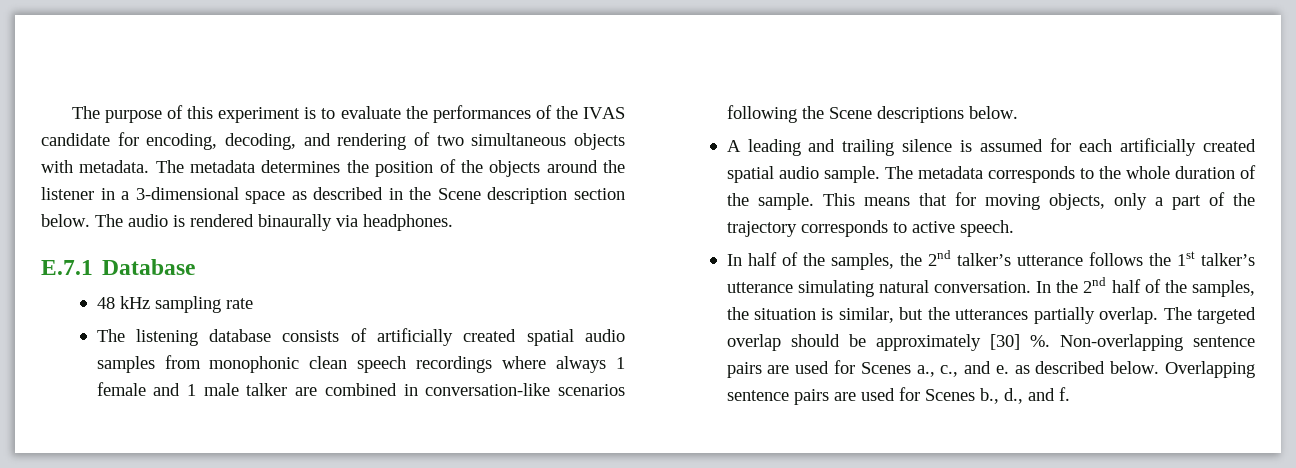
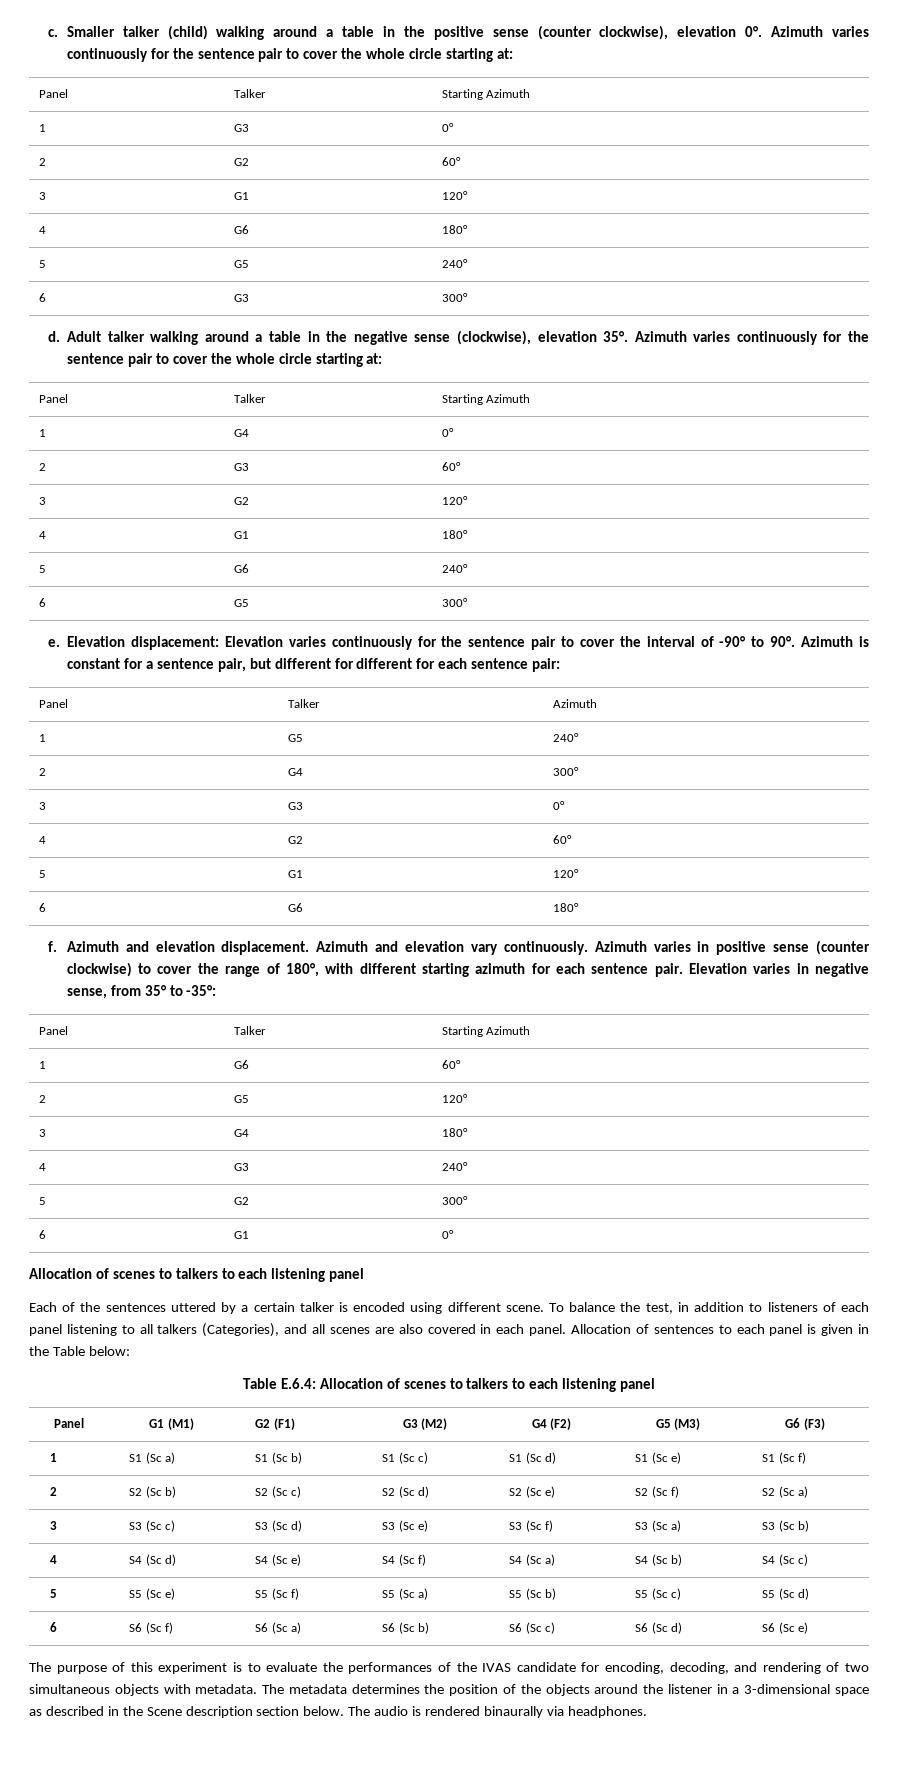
(71, 112) none -> [47,25,870,40] [66,48,513,62] [38,89,68,98] [233,89,266,98] [441,89,531,100] [38,124,46,132] [233,124,249,132] [441,123,454,132] [38,158,46,166] [233,158,249,166] [441,157,461,166] [38,192,46,200] [233,192,249,200] [441,191,468,200] [38,226,46,234] [233,225,249,234] [441,225,468,234] [38,260,46,268] [233,260,249,268] [441,259,468,268] [38,293,46,302] [233,294,249,302] [441,293,468,302] [47,330,870,345] [67,353,383,367] [38,394,68,403] [233,394,266,403] [441,394,531,405] [38,429,46,437] [233,429,249,437] [441,428,454,437] [38,463,46,471] [233,463,249,471] [441,462,461,471] [38,497,46,505] [233,497,249,505] [441,496,468,505] [38,531,46,539] [233,531,249,539] [441,530,468,539] [38,565,46,573] [233,564,249,573] [441,564,468,573] [38,598,46,607] [233,599,249,607] [441,598,468,607] [47,636,869,650] [67,658,561,672] [38,699,68,708] [287,699,320,708] [552,699,597,708] [38,734,46,742] [287,734,303,742] [552,733,579,742] [38,768,46,776] [287,768,303,776] [552,767,579,776] [38,802,46,810] [287,802,303,810] [552,801,565,810] [38,836,46,844] [287,836,303,844] [552,835,572,844] [38,870,46,878] [287,870,303,878] [552,869,579,878] [38,903,46,912] [287,903,303,912] [552,903,579,912] [47,940,871,955] [66,962,870,977] [66,985,217,999] [38,1026,68,1035] [233,1026,266,1035] [441,1026,531,1037] [38,1061,46,1069] [233,1060,249,1069] [441,1060,461,1069] [38,1095,46,1103] [233,1095,249,1103] [441,1094,468,1103] [38,1129,46,1137] [233,1129,249,1137] [441,1128,468,1137] [38,1163,46,1171] [233,1163,249,1171] [441,1162,468,1171] [38,1197,46,1205] [233,1197,249,1205] [441,1196,468,1205] [38,1230,46,1239] [233,1231,249,1239] [441,1230,454,1239] [29,1268,365,1282] [29,1302,870,1314] [29,1323,869,1337] [29,1346,130,1356] [242,1378,656,1392] [54,1418,84,1428] [149,1418,194,1430] [255,1418,295,1430] [402,1418,448,1430] [531,1418,572,1430] [655,1418,701,1430] [785,1418,825,1430] [50,1453,58,1462] [129,1452,176,1464] [255,1452,303,1464] [382,1452,429,1464] [509,1452,557,1464] [635,1452,682,1464] [762,1452,807,1464] [50,1487,58,1496] [129,1486,177,1498] [255,1486,302,1498] [382,1486,430,1498] [509,1486,556,1498] [635,1486,680,1498] [762,1486,809,1498] [50,1521,58,1530] [129,1520,176,1532] [255,1520,303,1532] [382,1520,429,1532] [509,1520,554,1532] [635,1520,682,1532] [762,1520,810,1532] [50,1555,58,1564] [129,1554,177,1566] [255,1554,302,1566] [382,1554,427,1566] [509,1554,556,1566] [635,1554,683,1566] [762,1554,809,1566] [50,1589,58,1598] [129,1588,176,1600] [255,1588,300,1600] [382,1588,429,1600] [509,1588,557,1600] [635,1588,682,1600] [762,1588,810,1600] [50,1622,58,1632] [129,1622,174,1634] [255,1622,302,1634] [382,1622,430,1634] [509,1622,556,1634] [635,1622,683,1634] [762,1622,809,1634] c. Smaller talker (child) walking around a table in the positive sense (counter clockwise), elevation 0°. Azimuth varies continuously for the sentence pair to cover the whole circle starting at: // Panel | Talker | Starting Azimuth // 1 | G3 | 0° // 2 | G2 | 60° // 3 | G1 | 120° // 4 | G6 | 180° // 5 | G5 | 240° // 6 | G3 | 300° // d. Adult talker walking around a table in the negative sense (clockwise), elevation 35°. Azimuth varies continuously for the sentence pair to cover the whole circle starting at: // Panel | Talker | Starting Azimuth // 1 | G4 | 0° // 2 | G3 | 60° // 3 | G2 | 120° // 4 | G1 | 180° // 5 | G6 | 240° // 6 | G5 | 300° // e. Elevation displacement: Elevation varies continuously for the sentence pair to cover the interval of -90° to 90°. Azimuth is constant for a sentence pair, but different for different for each sentence pair: // Panel | Talker | Azimuth // 1 | G5 | 240° // 2 | G4 | 300° // 3 | G3 | 0° // 4 | G2 | 60° // 5 | G1 | 120° // 6 | G6 | 180° // f. Azimuth and elevation displacement. Azimuth and elevation vary continuously. Azimuth varies in positive sense (counter clockwise) to cover the range of 180°, with different starting azimuth for each sentence pair. Elevation varies in negative sense, from 35° to -35°: // Panel | Talker | Starting Azimuth // 1 | G6 | 60° // 2 | G5 | 120° // 3 | G4 | 180° // 4 | G3 | 240° // 5 | G2 | 300° // 6 | G1 | 0° // Allocation of scenes to talkers to each listening panel // Each of the sentences uttered by a certain talker is encoded using different scene. To balance the test, in addition to listeners of each panel listening to all talkers (Categories), and all scenes are also covered in each panel. Allocation of sentences to each panel is given in the Table below: // Table E.6.4: Allocation of scenes to talkers to each listening panel // Panel | G1 (M1) | G2 (F1) | G3 (M2) | G4 (F2) | G5 (M3) | G6 (F3) // 1 | S1 (Sc a) | S1 (Sc b) | S1 (Sc c) | S1 (Sc d) | S1 (Sc e) | S1 (Sc f) // 2 | S2 (Sc b) | S2 (Sc c) | S2 (Sc d) | S2 (Sc e) | S2 (Sc f) | S2 (Sc a) // 3 | S3 (Sc c) | S3 (Sc d) | S3 (Sc e) | S3 (Sc f) | S3 (Sc a) | S3 (Sc b) // 4 | S4 (Sc d) | S4 (Sc e) | S4 (Sc f) | S4 (Sc a) | S4 (Sc b) | S4 (Sc c) // 5 | S5 (Sc e) | S5 (Sc f) | S5 (Sc a) | S5 (Sc b) | S5 (Sc c) | S5 (Sc d) // 6 | S6 (Sc f) | S6 (Sc a) | S6 (Sc b) | S6 (Sc c) | S6 (Sc d) | S6 (Sc e) //
[41,259,196,275] [96,296,253,313] [96,328,625,346] [96,355,625,373] [96,382,625,396] [726,105,1018,123] [726,138,1256,156] [726,165,1256,183] [726,192,1255,210] [726,220,1014,237] [726,250,1255,270] [726,277,1255,297] [726,307,1256,324] [726,334,1255,351] [726,360,1255,378] [726,387,1070,405] // E.7.1 Database // 48 kHz sampling rate // The listening database consists of artificially created spatial audio samples from monophonic clean speech recordings where always 1 female and 1 male talker are combined in conversation-like scenarios following the Scene descriptions below. // A leading and trailing silence is assumed for each artificially created spatial audio sample. The metadata corresponds to the whole duration of the sample. This means that for moving objects, only a part of the trajectory corresponds to active speech. // In half of the samples, the 2nd talker’s utterance follows the 1st talker’s utterance simulating natural conversation. In the 2nd half of the samples, the situation is similar, but the utterances partially overlap. The targeted overlap should be approximately [30] %. Non-overlapping sentence pairs are used for Scenes a., c., and e. as described below. Overlapping sentence pairs are used for Scenes b., d., and f. -> (647, 1712) none

